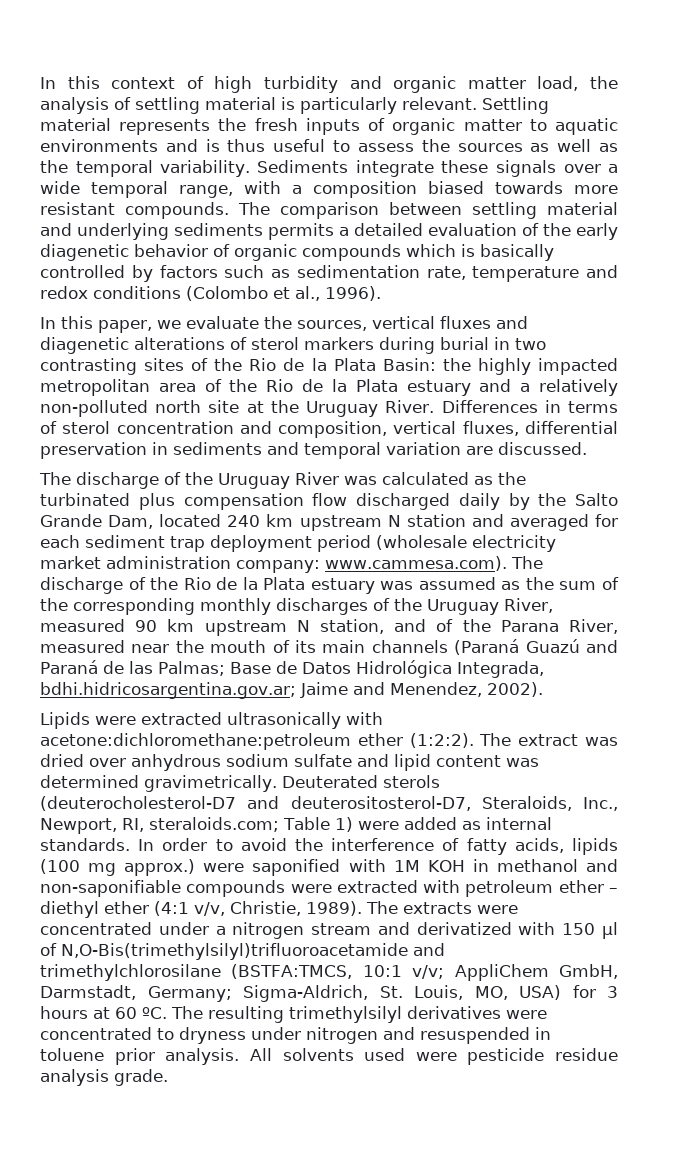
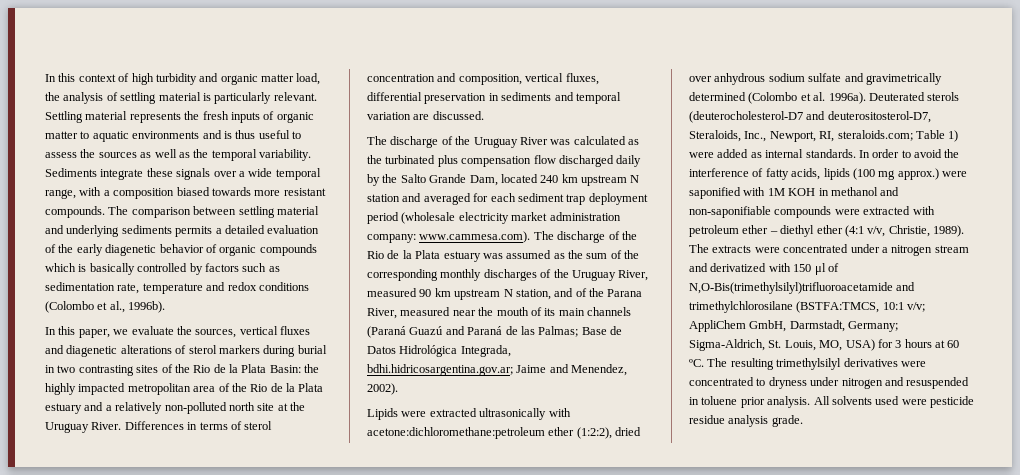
[325,286,381,301] 1996). -> [128,301,166,313] 1996b).
[409,733,618,748] (1:2:2). The extract was -> [576,427,612,439] (1:2:2),
[394,754,539,771] [40,775,277,792] lipid content was determined gravimetrically. -> [865,73,942,85] [689,92,866,104] gravimetrically determined (Colombo et al. 1996a).

